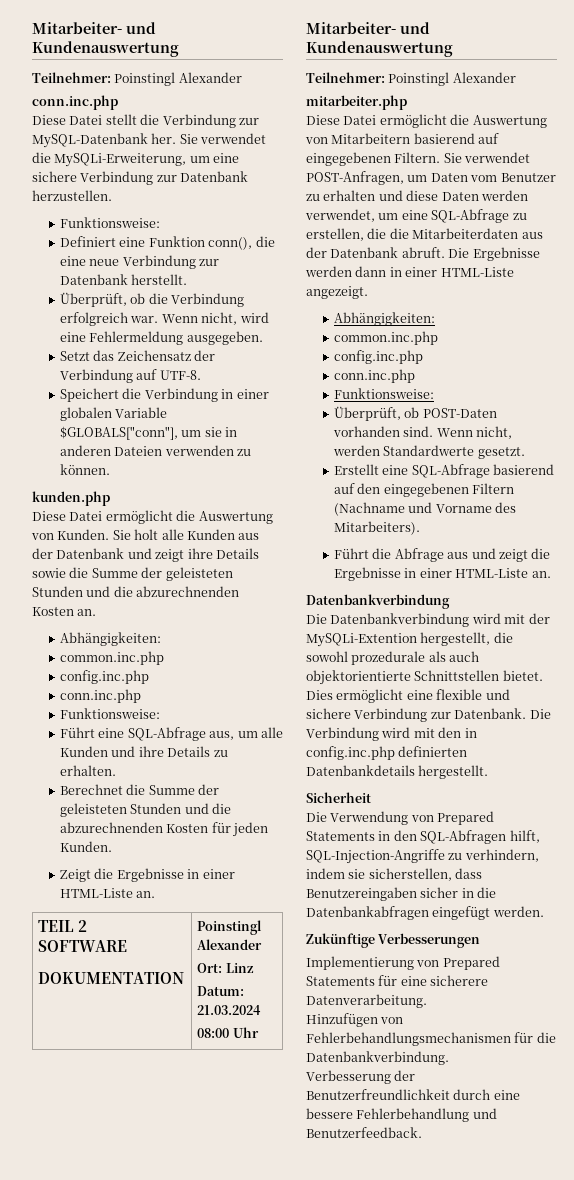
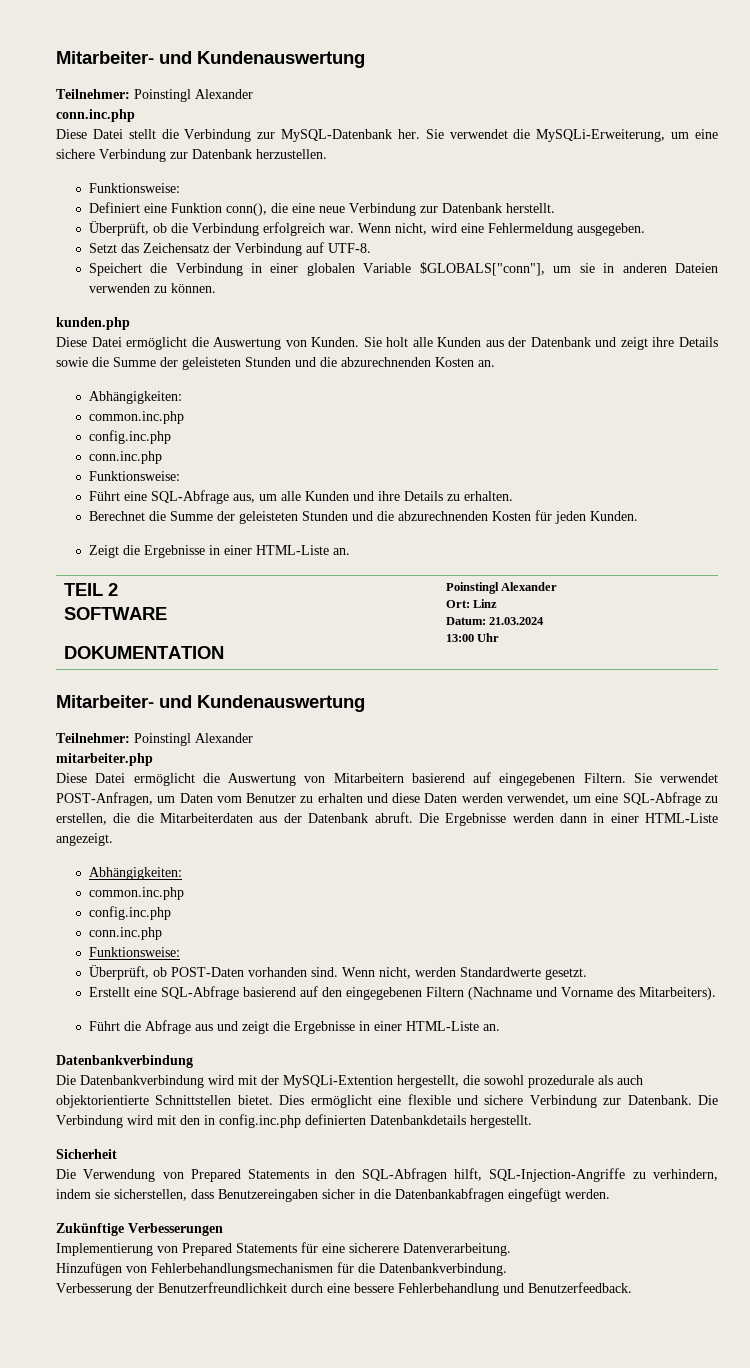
[197,1028,230,1038] 08:00 -> [445,634,474,642] 13:00

